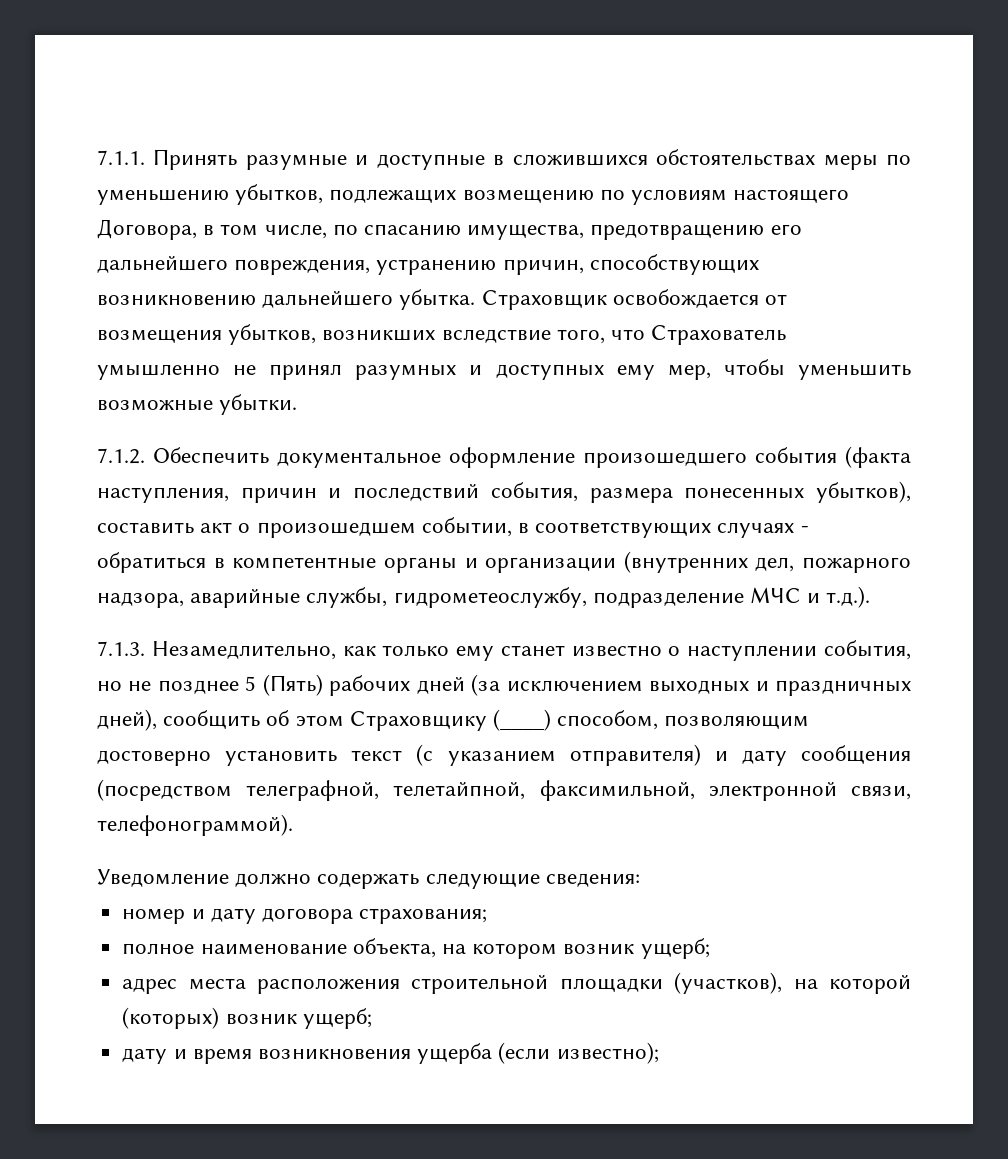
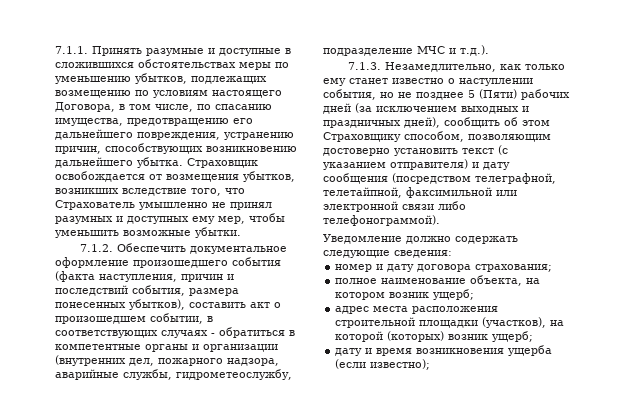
[262,674,323,696] (Пять) -> [479,89,517,99] (Пяти)
[493,709,552,731] (____) -> (401, 137) none
[539,780,911,801] факсимильной, электронной связи, -> [406,187,517,198] [323,201,466,212] факсимильной или электронной связи либо

